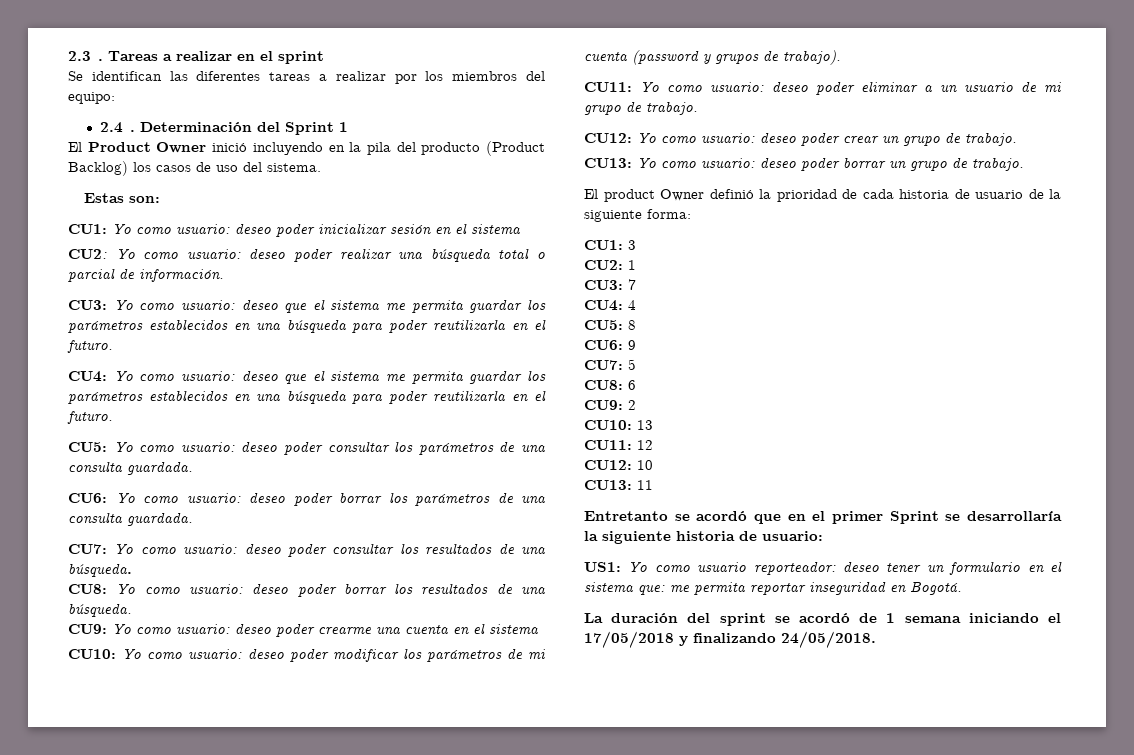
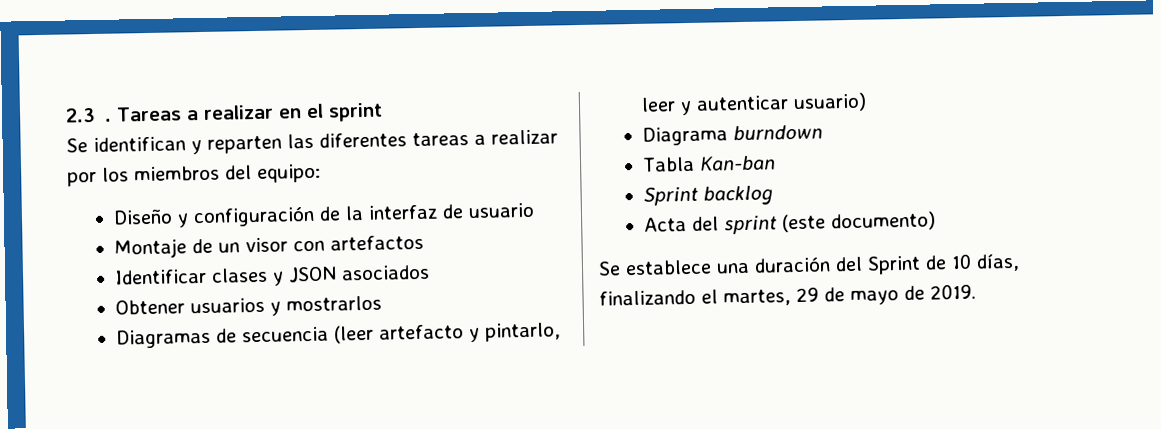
(162, 76) none -> [191,135,282,155] y reparten
[100,122,349,135] [68,141,545,156] [68,161,321,176] [84,193,161,203] [68,223,521,237] [68,248,546,262] [68,268,224,282] [68,299,546,313] [68,319,547,333] [67,340,113,353] [68,370,546,384] [68,390,547,404] [67,411,113,424] [68,441,546,455] [68,461,193,475] [68,492,546,506] [68,512,193,526] [68,543,546,557] [68,563,132,577] [68,583,546,597] [68,603,132,617] [68,623,539,637] [68,648,545,662] [584,50,841,65] [584,81,1061,95] [584,101,698,115] [584,132,1017,146] [584,157,1024,171] [584,189,1061,202] [584,209,691,222] [584,240,636,250] [584,260,636,270] [584,279,636,290] [584,300,636,311] [584,320,636,330] [584,340,636,350] [584,359,636,370] [584,380,636,390] [584,400,636,410] [584,420,653,430] [584,440,653,450] [584,460,653,470] [584,480,653,490] [584,511,1062,524] [584,531,823,544] [584,561,1062,575] [584,581,962,595] [584,613,1061,626] [584,631,876,648] 2.4 . Determinación del Sprint 1 // El Product Owner inició incluyendo en la pila del producto (Product Backlog) los casos de uso del sistema. // Estas son: // CU1: Yo como usuario: deseo poder inicializar sesión en el sistema // CU2: Yo como usuario: deseo poder realizar una búsqueda total o parcial de información. // CU3: Yo como usuario: deseo que el sistema me permita guardar los parámetros establecidos en una búsqueda para poder reutilizarla en el futuro. // CU4: Yo como usuario: deseo que el sistema me permita guardar los parámetros establecidos en una búsqueda para poder reutilizarla en el futuro. // CU5: Yo como usuario: deseo poder consultar los parámetros de una consulta guardada. // CU6: Yo como usuario: deseo poder borrar los parámetros de una consulta guardada. // CU7: Yo como usuario: deseo poder consultar los resultados de una búsqueda. // CU8: Yo como usuario: deseo poder borrar los resultados de una búsqueda. // CU9: Yo como usuario: deseo poder crearme una cuenta en el sistema // CU10: Yo como usuario: deseo poder modificar los parámetros de mi cuenta (password y grupos de trabajo). // CU11: Yo como usuario: deseo poder eliminar a un usuario de mi grupo de trabajo. // CU12: Yo como usuario: deseo poder crear un grupo de trabajo. // CU13: Yo como usuario: deseo poder borrar un grupo de trabajo. // El product Owner definió la prioridad de cada historia de usuario de la siguiente forma: // CU1: 3 // CU2: 1 // CU3: 7 // CU4: 4 // CU5: 8 // CU6: 9 // CU7: 5 // CU8: 6 // CU9: 2 // CU10: 13 // CU11: 12 // CU12: 10 // CU13: 11 // Entretanto se acordó que en el primer Sprint se desarrollaría la siguiente historia de usuario: // US1: Yo como usuario reporteador: deseo tener un formulario en el sistema que: me permita reportar inseguridad en Bogotá. // La duración del sprint se acordó de 1 semana iniciando el 17/05/2018 y finalizando 24/05/2018. -> [113,202,536,228] [114,234,425,259] [114,264,431,286] [115,295,383,316] [116,322,562,349] [641,92,868,116] [642,124,824,146] [642,155,777,172] [643,185,774,206] [644,211,937,235] [598,252,1020,276] [599,283,976,307] Diseño y configuración de la interfaz de usuario // Montaje de un visor con artefactos // Identificar clases y JSON asociados // Obtener usuarios y mostrarlos // Diagramas de secuencia (leer artefacto y pintarlo, leer y autenticar usuario) // Diagrama burndown // Tabla Kan-ban // Sprint backlog // Acta del sprint (este documento) // Se establece una duración del Sprint de 10 días, finalizando el martes, 29 de mayo de 2019.

